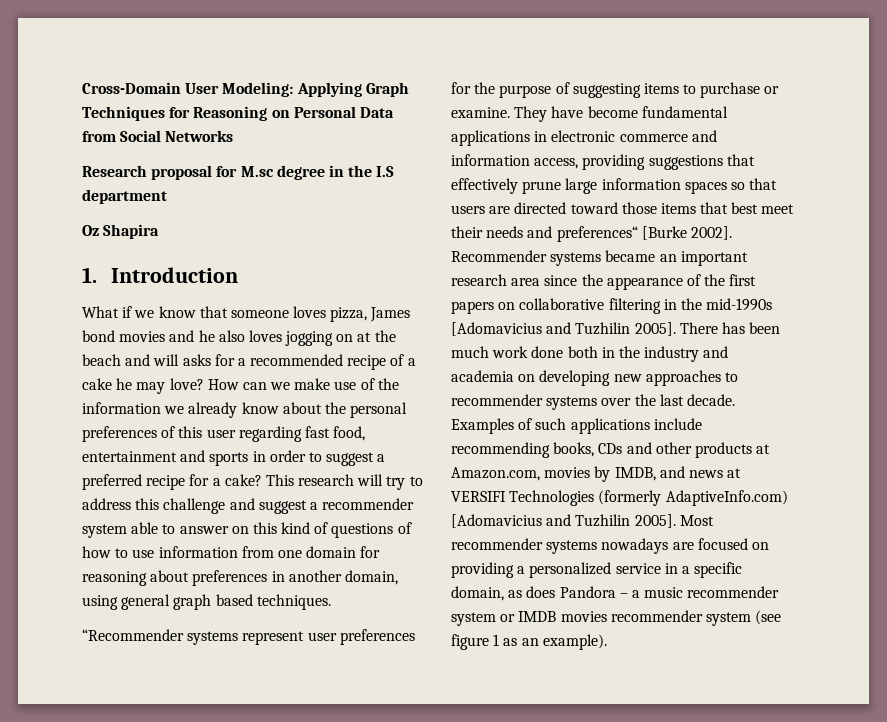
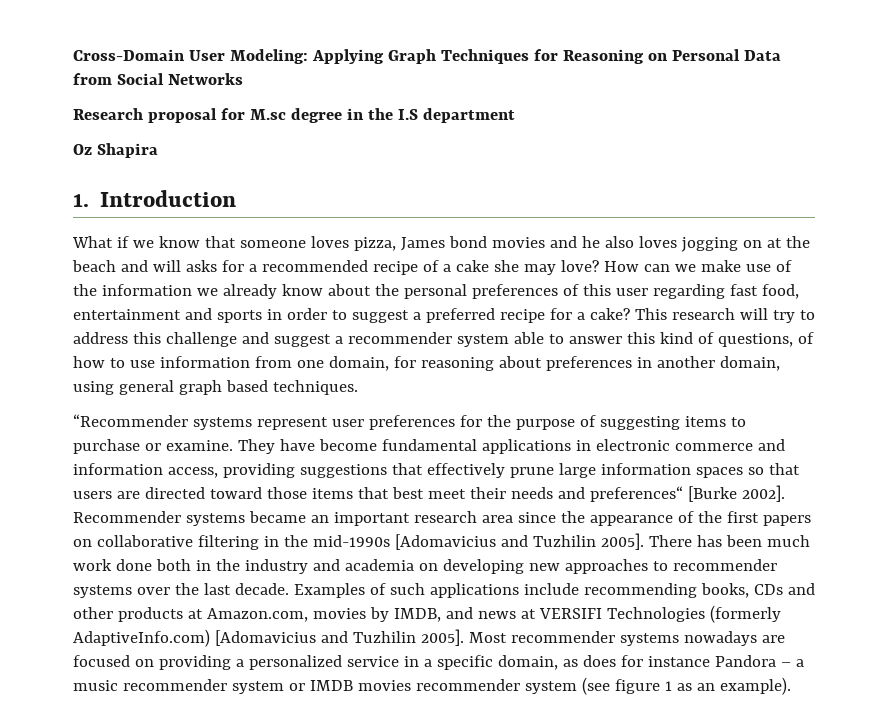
[116,378,133,390] he -> [493,260,519,272] she
[231,526,249,534] on -> (622, 340) none
[331,523,394,538] questions -> [717,333,793,347] questions,
[306,546,357,558] domain -> [328,356,389,371] domain,
(556, 592) none -> [620,655,710,667] for instance

